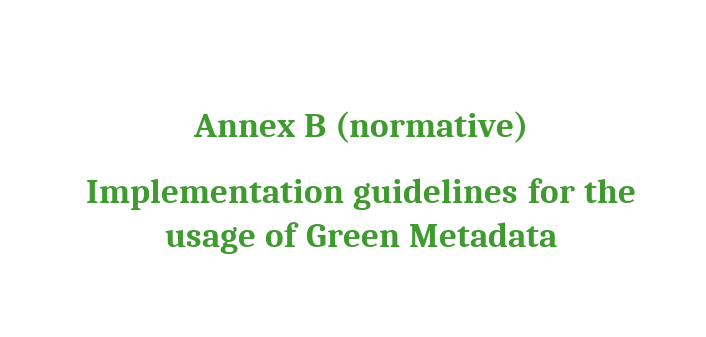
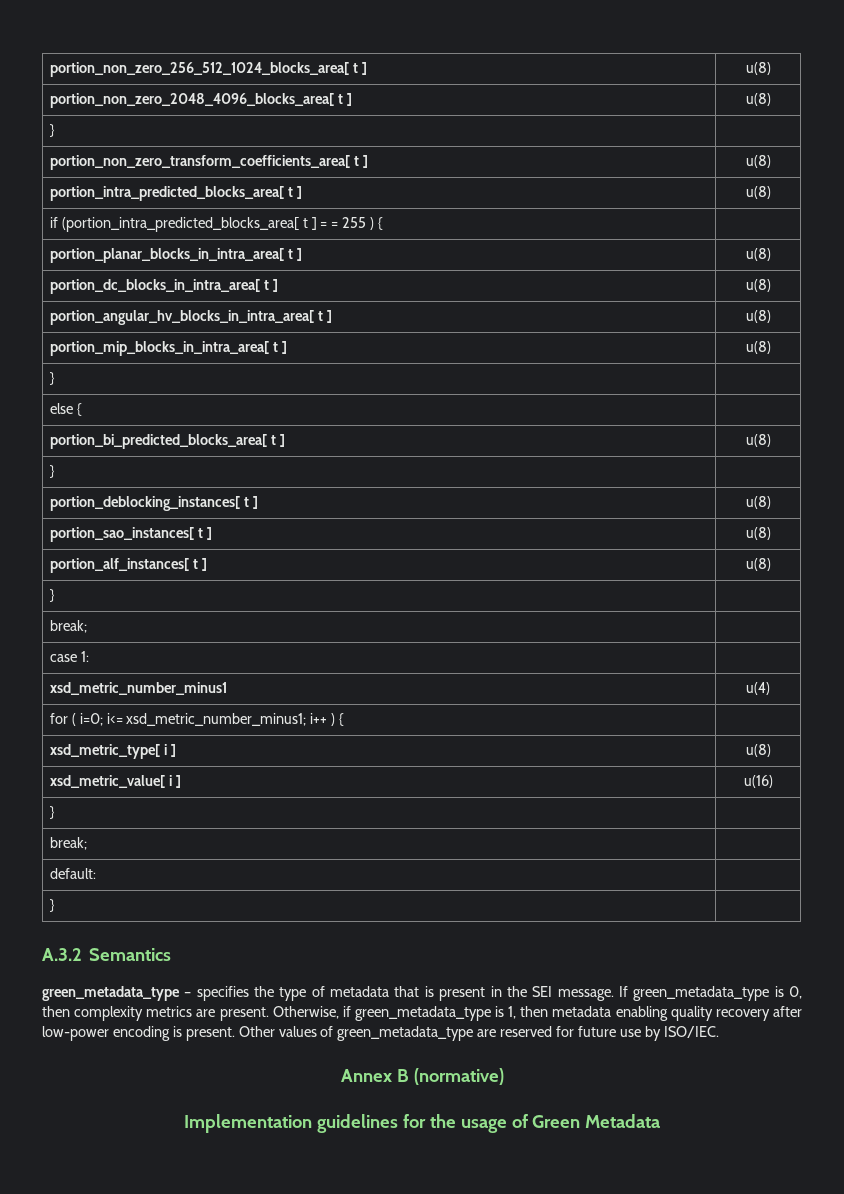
(192, 125) none -> [49,62,367,77] [745,62,771,75] [49,93,352,108] [745,93,771,106] [49,124,55,137] [49,155,368,170] [745,155,771,168] [49,186,302,201] [745,186,771,199] [49,217,384,232] [49,248,302,263] [745,248,771,261] [49,279,278,294] [745,279,771,292] [49,310,332,325] [745,310,771,323] [49,341,287,356] [745,341,771,354] [49,372,55,385] [49,403,82,416] [49,434,285,449] [745,434,771,447] [49,465,55,478] [49,496,258,511] [745,496,771,509] [49,527,212,542] [745,527,771,540] [49,558,207,573] [745,558,771,571] [49,589,55,602] [49,620,87,633] [49,651,89,662] [49,682,227,695] [746,682,770,695] [49,713,345,726] [49,744,176,759] [745,744,771,757] [49,775,181,788] [743,775,773,788] [49,806,55,819] [49,837,87,850] [49,868,96,879] [49,899,55,912] [42,948,172,961] [42,986,803,1001] [42,1006,802,1021] [42,1026,719,1041] portion_non_zero_256_512_1024_blocks_area[ t ] | u(8) // portion_non_zero_2048_4096_blocks_area[ t ] | u(8) // } | // portion_non_zero_transform_coefficients_area[ t ] | u(8) // portion_intra_predicted_blocks_area[ t ] | u(8) // if (portion_intra_predicted_blocks_area[ t ] = = 255 ) { | // portion_planar_blocks_in_intra_area[ t ] | u(8) // portion_dc_blocks_in_intra_area[ t ] | u(8) // portion_angular_hv_blocks_in_intra_area[ t ] | u(8) // portion_mip_blocks_in_intra_area[ t ] | u(8) // } | // else { | // portion_bi_predicted_blocks_area[ t ] | u(8) // } | // portion_deblocking_instances[ t ] | u(8) // portion_sao_instances[ t ] | u(8) // portion_alf_instances[ t ] | u(8) // } | // break; | // case 1: | // xsd_metric_number_minus1 | u(4) // for ( i=0; i<= xsd_metric_number_minus1; i++ ) { | // xsd_metric_type[ i ] | u(8) // xsd_metric_value[ i ] | u(16) // } | // break; | // default: | // } | // A.3.2 Semantics // green_metadata_type – specifies the type of metadata that is present in the SEI message. If green_metadata_type is 0, then complexity metrics are present. Otherwise, if green_metadata_type is 1, then metadata enabling quality recovery after low-power encoding is present. Other values of green_metadata_type are reserved for future use by ISO/IEC. //

